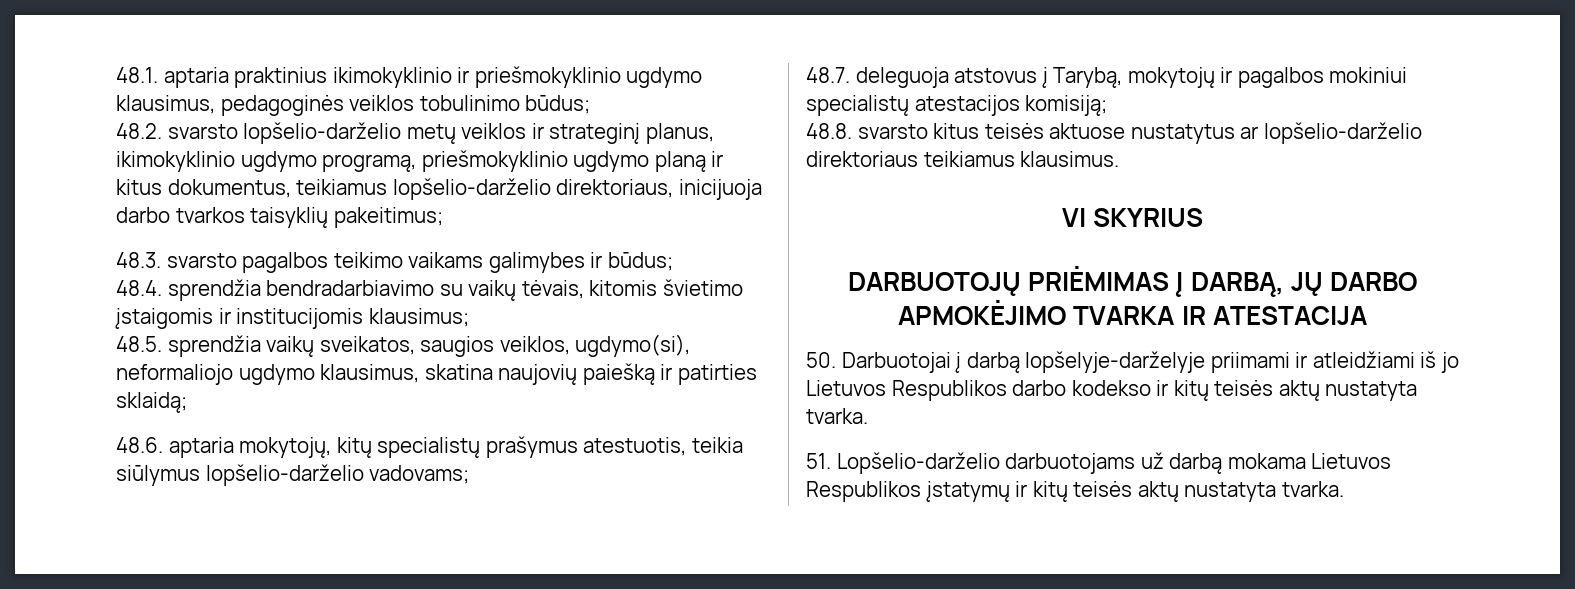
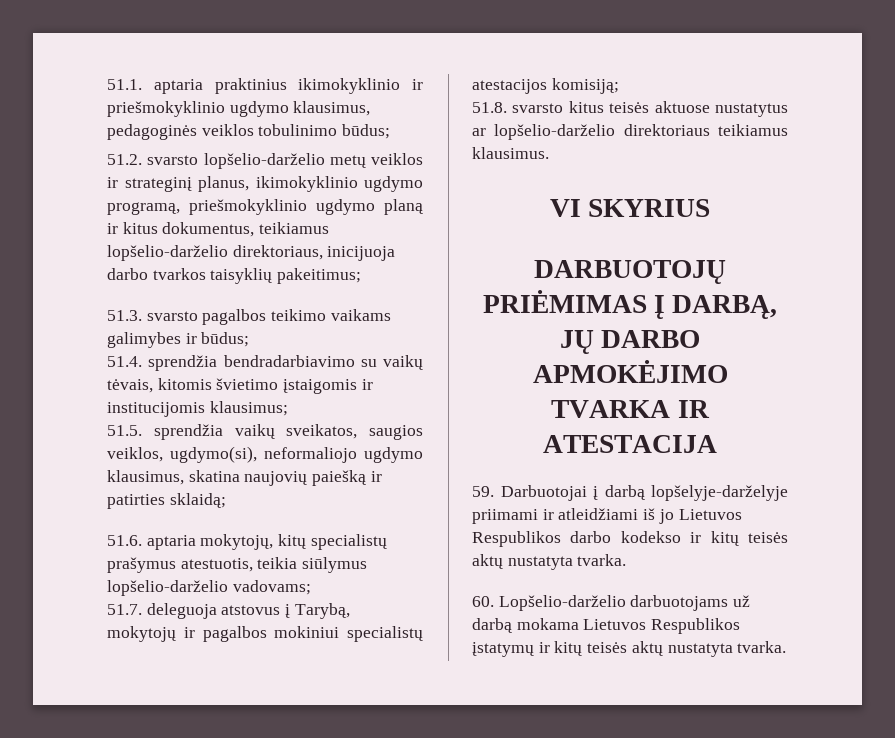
[116,67,158,83] 48.1. -> [107,79,142,90] 51.1.
[116,123,162,139] 48.2. -> [107,154,142,165] 51.2.
[116,252,161,268] 48.3. -> [107,310,142,321] 51.3.
[116,280,162,296] 48.4. -> [107,356,142,367] 51.4.
[116,336,162,352] 48.5. -> [107,425,142,436] 51.5.
[116,437,163,453] 48.6. -> [107,535,142,546] 51.6.
[806,67,850,83] 48.7. -> [107,604,142,615] 51.7.
[806,123,852,139] 48.8. -> [472,102,507,113] 51.8.
[806,352,836,368] 50. -> [472,486,494,497] 59.
[806,453,831,469] 51. -> [472,596,494,607] 60.

